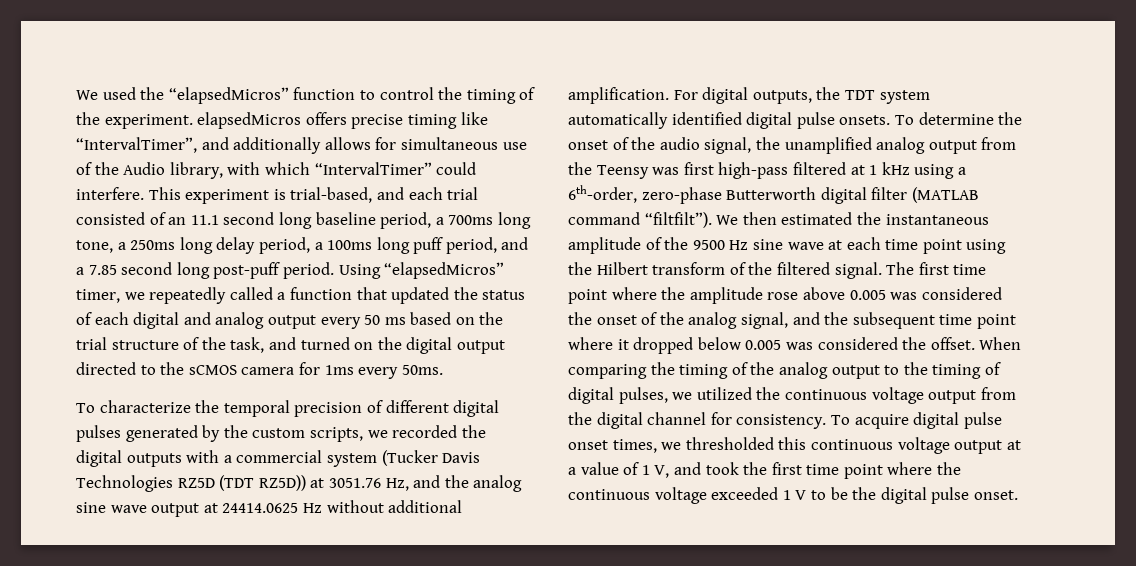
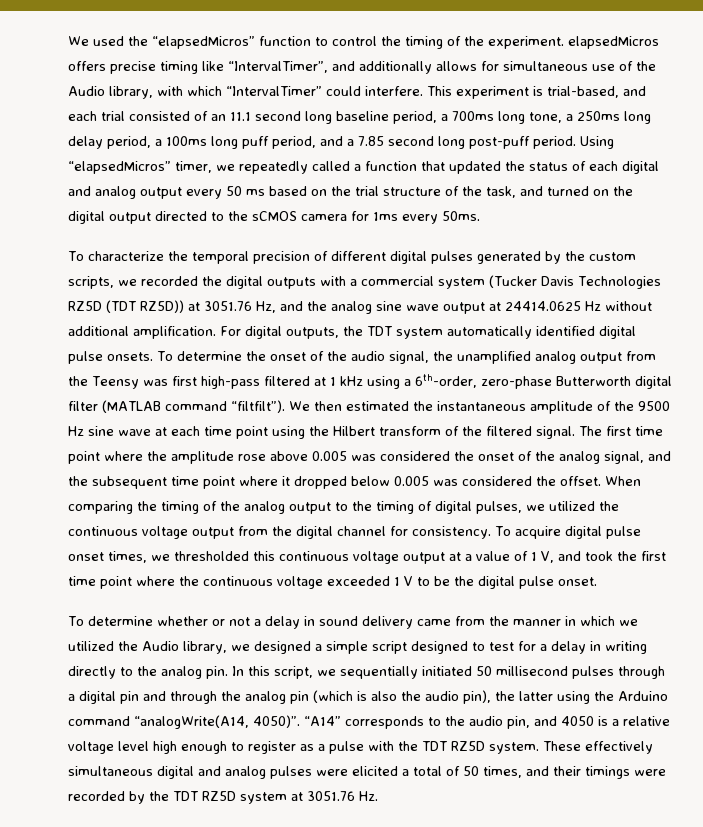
(1018, 495) none -> [68,616,638,629] [68,641,647,654] [68,666,665,679] [68,690,668,704] [68,715,670,729] [68,741,653,754] [68,766,666,779] [68,791,378,804] // To determine whether or not a delay in sound delivery came from the manner in which we utilized the Audio library, we designed a simple script designed to test for a delay in writing directly to the analog pin. In this script, we sequentially initiated 50 millisecond pulses through a digital pin and through the analog pin (which is also the audio pin), the latter using the Arduino command “analogWrite(A14, 4050)”. “A14” corresponds to the audio pin, and 4050 is a relative voltage level high enough to register as a pulse with the TDT RZ5D system. These effectively simultaneous digital and analog pulses were elicited a total of 50 times, and their timings were recorded by the TDT RZ5D system at 3051.76 Hz.

